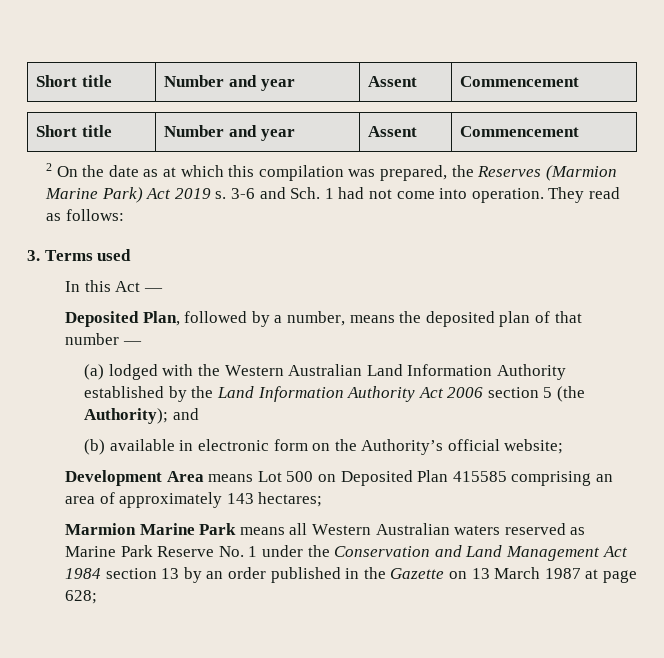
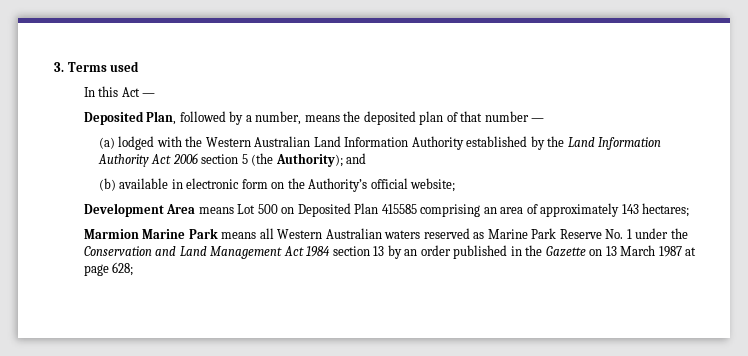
[36,75,112,87] [164,75,295,91] [368,76,418,87] [460,76,580,87] [36,125,112,137] [164,125,295,141] [368,126,418,137] [460,126,580,137] [46,163,617,181] [45,187,620,203] [46,209,124,221] Short title | Number and year | Assent | Commencement // Short title | Number and year | Assent | Commencement // 2 On the date as at which this compilation was prepared, the Reserves (Marmion Marine Park) Act 2019 s. 3-6 and Sch. 1 had not come into operation. They read as follows: // -> (54, 67) none

